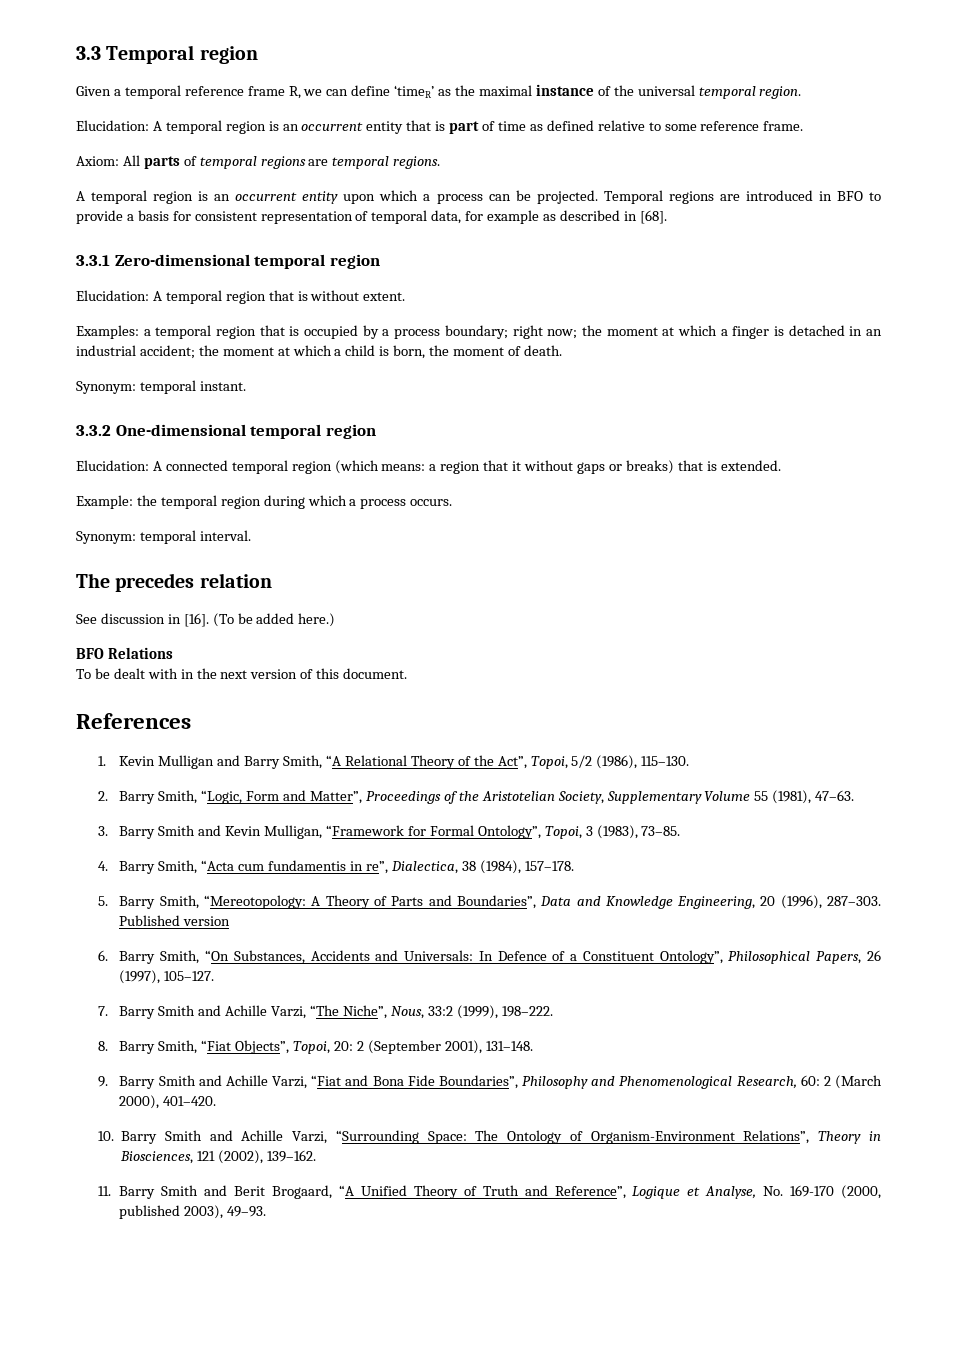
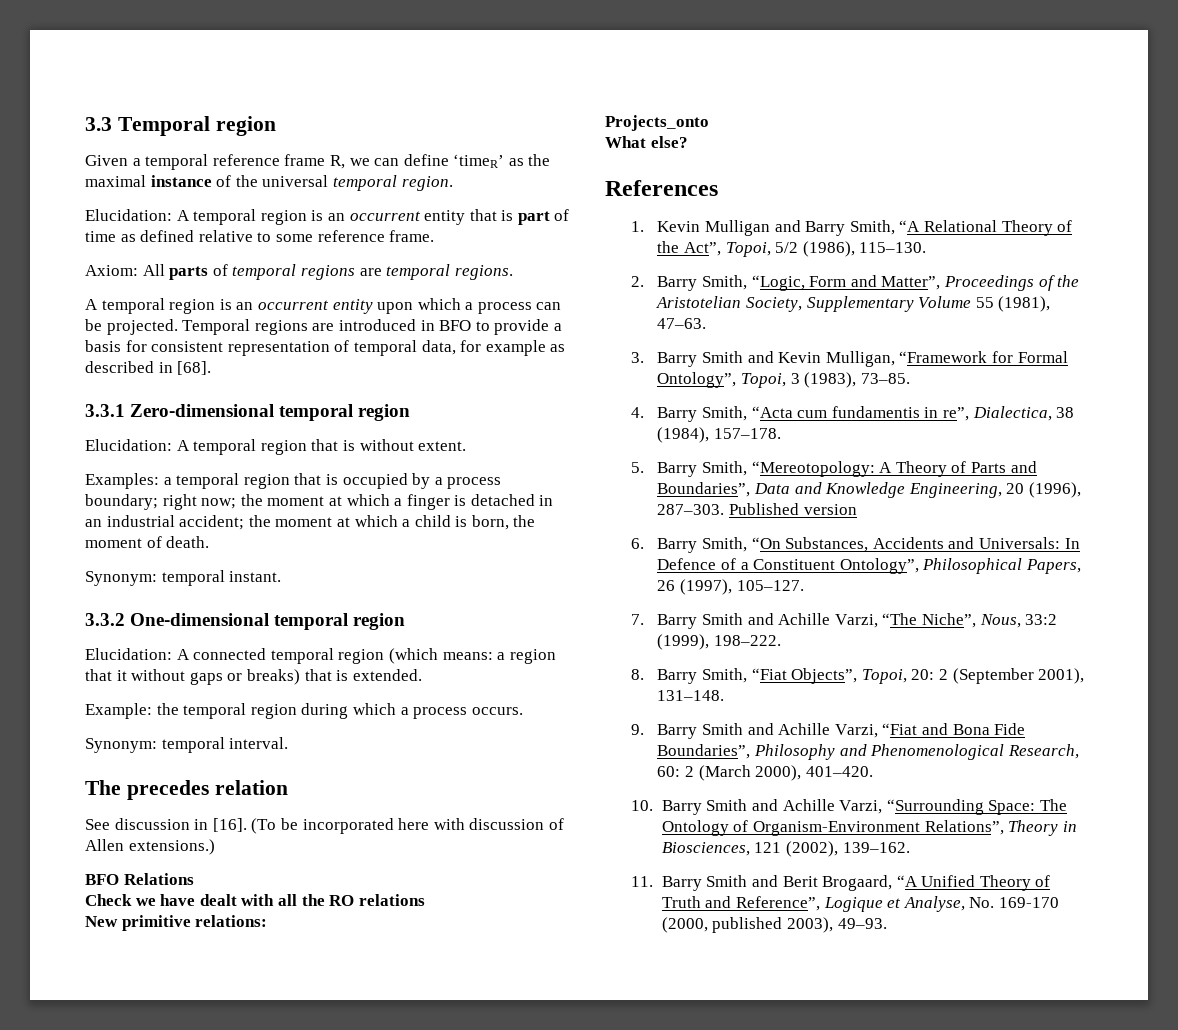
[256,613,336,627] [76,647,173,659] [76,668,408,679] added here.) // BFO Relations // To be dealt with in the next version of this document. -> [302,818,564,834] [85,839,215,855] [85,873,194,885] [85,894,425,906] [85,915,268,931] [605,115,709,131] [605,136,688,148] incorporated here with discussion of Allen extensions.) // BFO Relations // Check we have dealt with all the RO relations // New primitive relations: // Projects_onto // What else?

